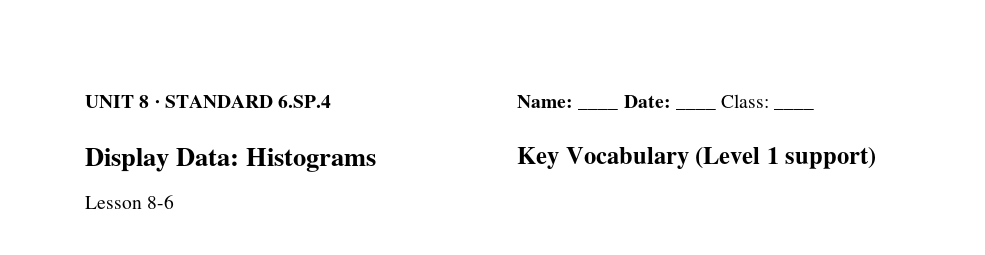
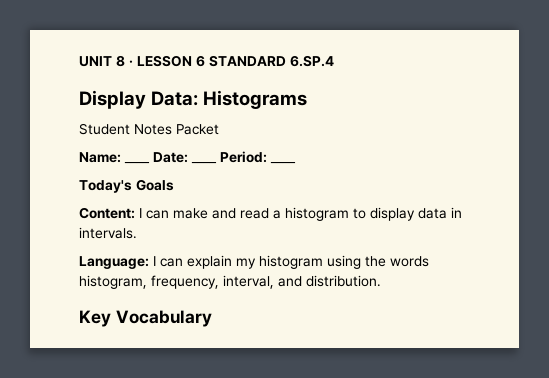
(160, 104) none -> [137,55,205,67] LESSON 6
[85,195,175,209] Lesson 8-6 -> [79,123,219,135] Student Notes Packet
[721,94,770,108] [774,108,815,110] Class: ____ -> [220,151,296,164] [79,179,174,193] [79,207,462,221] [79,227,137,239] [79,255,429,269] [79,275,381,289] Period: ____ // Today's Goals // Content: I can make and read a histogram to display data in intervals. // Language: I can explain my histogram using the words histogram, frequency, interval, and distribution.
[695,147,877,169] (Level 1 support) -> (212, 318) none

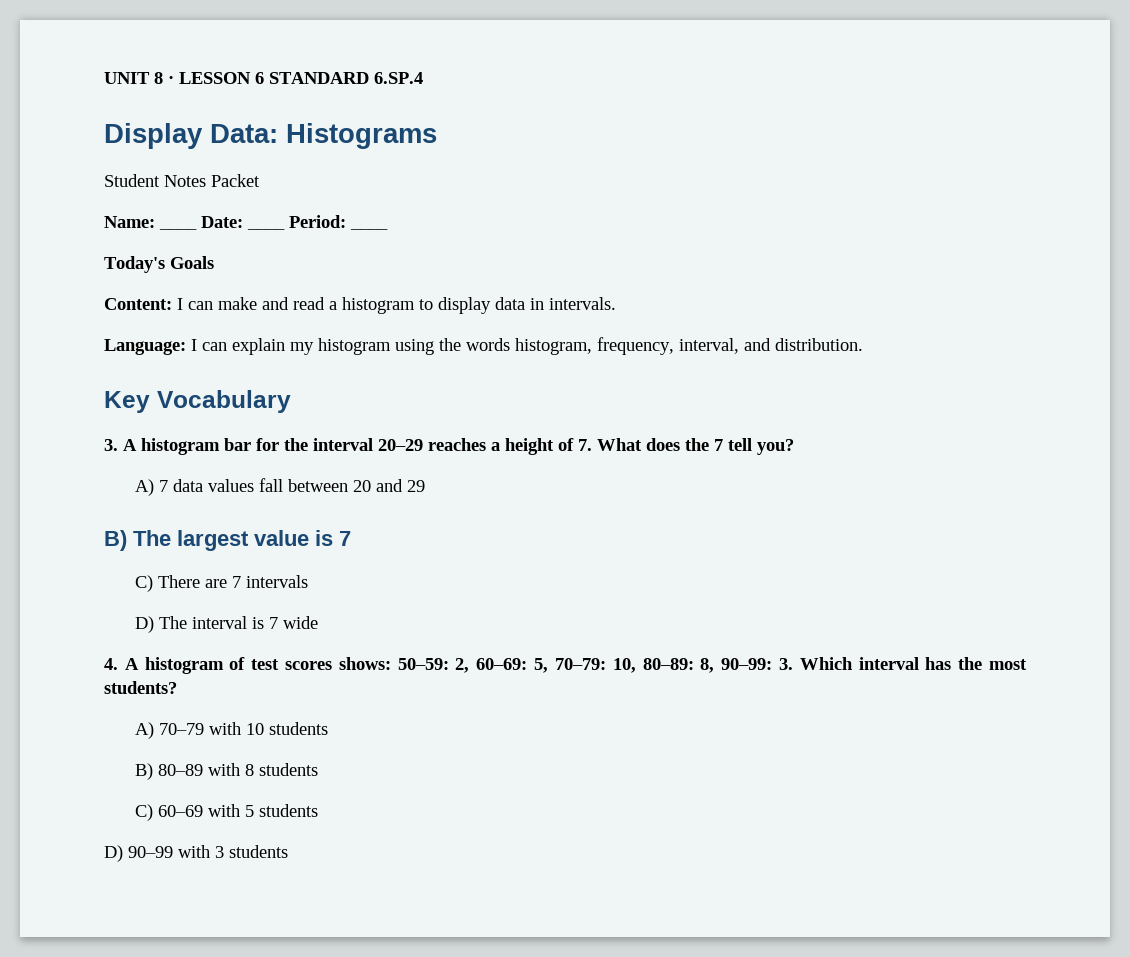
(212, 318) none -> [104,438,794,455] [135,478,426,496] [104,530,351,551] [135,575,309,592] [135,616,319,633] [104,657,1028,674] [104,681,177,694] [135,722,329,739] [135,763,319,780] [135,804,319,821] [104,845,288,862] // 3. A histogram bar for the interval 20–29 reaches a height of 7. What does the 7 tell you? // A) 7 data values fall between 20 and 29 // B) The largest value is 7 // C) There are 7 intervals // D) The interval is 7 wide // 4. A histogram of test scores shows: 50–59: 2, 60–69: 5, 70–79: 10, 80–89: 8, 90–99: 3. Which interval has the most students? // A) 70–79 with 10 students // B) 80–89 with 8 students // C) 60–69 with 5 students // D) 90–99 with 3 students

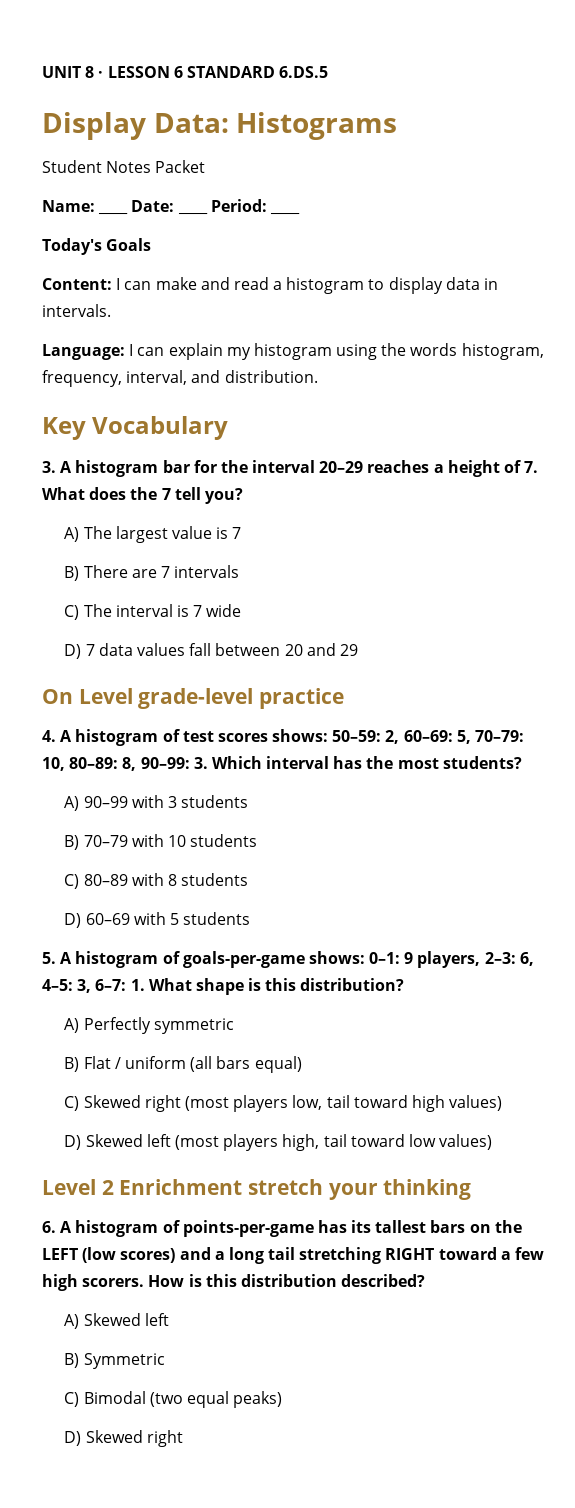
[374,72,423,84] 6.SP.4 -> [279,66,329,78] 6.DS.5
(155, 487) none -> [83,526,242,543] [64,565,240,581] [64,604,242,620] [64,644,82,659] The largest value is 7 // B) There are 7 intervals // C) The interval is 7 wide // D)
[104,530,351,551] [135,575,309,592] [135,616,319,633] B) The largest value is 7 // C) There are 7 intervals // D) The interval is 7 wide -> [42,688,345,709] On Level grade-level practice
(155, 730) none -> [83,795,249,808] [64,835,80,850] 90–99 with 3 students // B)
[135,763,154,780] B) -> [64,874,80,889] C)
[135,804,154,821] C) -> [64,913,82,928] D)
[104,845,288,862] D) 90–99 with 3 students -> [42,951,534,968] [42,978,405,995] [64,1017,234,1034] [64,1056,302,1073] [64,1095,503,1112] [64,1134,493,1151] [42,1179,472,1200] [42,1220,522,1237] [42,1247,545,1264] [42,1274,426,1291] [64,1313,169,1329] [64,1353,165,1369] [64,1391,283,1408] [64,1430,183,1447] 5. A histogram of goals-per-game shows: 0–1: 9 players, 2–3: 6, 4–5: 3, 6–7: 1. What shape is this distribution? // A) Perfectly symmetric // B) Flat / uniform (all bars equal) // C) Skewed right (most players low, tail toward high values) // D) Skewed left (most players high, tail toward low values) // Level 2 Enrichment stretch your thinking // 6. A histogram of points-per-game has its tallest bars on the LEFT (low scores) and a long tail stretching RIGHT toward a few high scorers. How is this distribution described? // A) Skewed left // B) Symmetric // C) Bimodal (two equal peaks) // D) Skewed right

